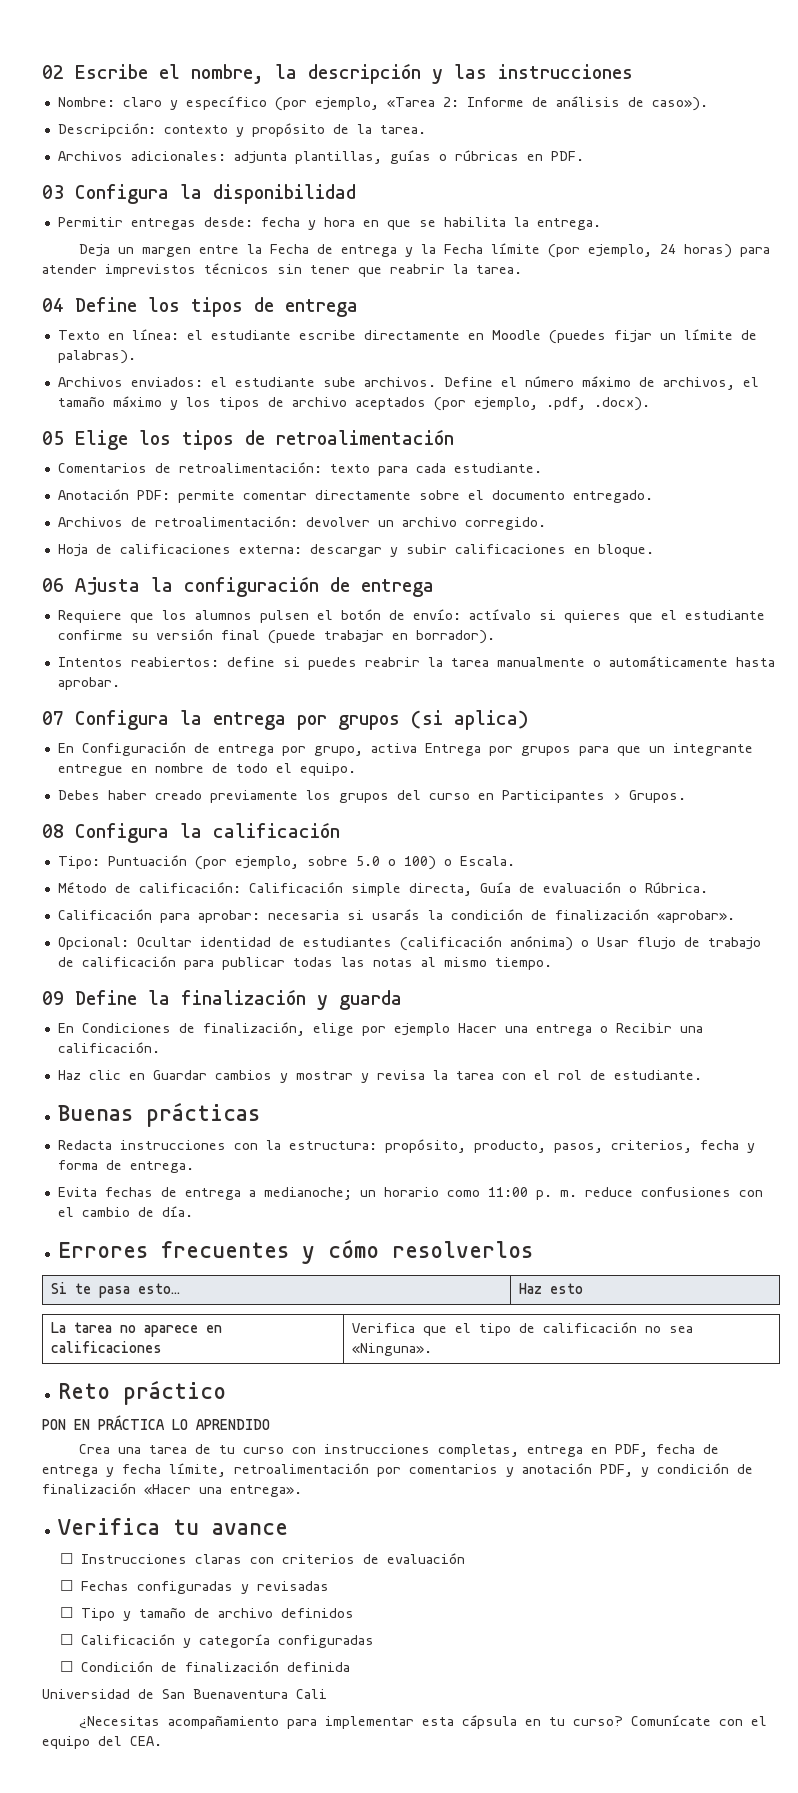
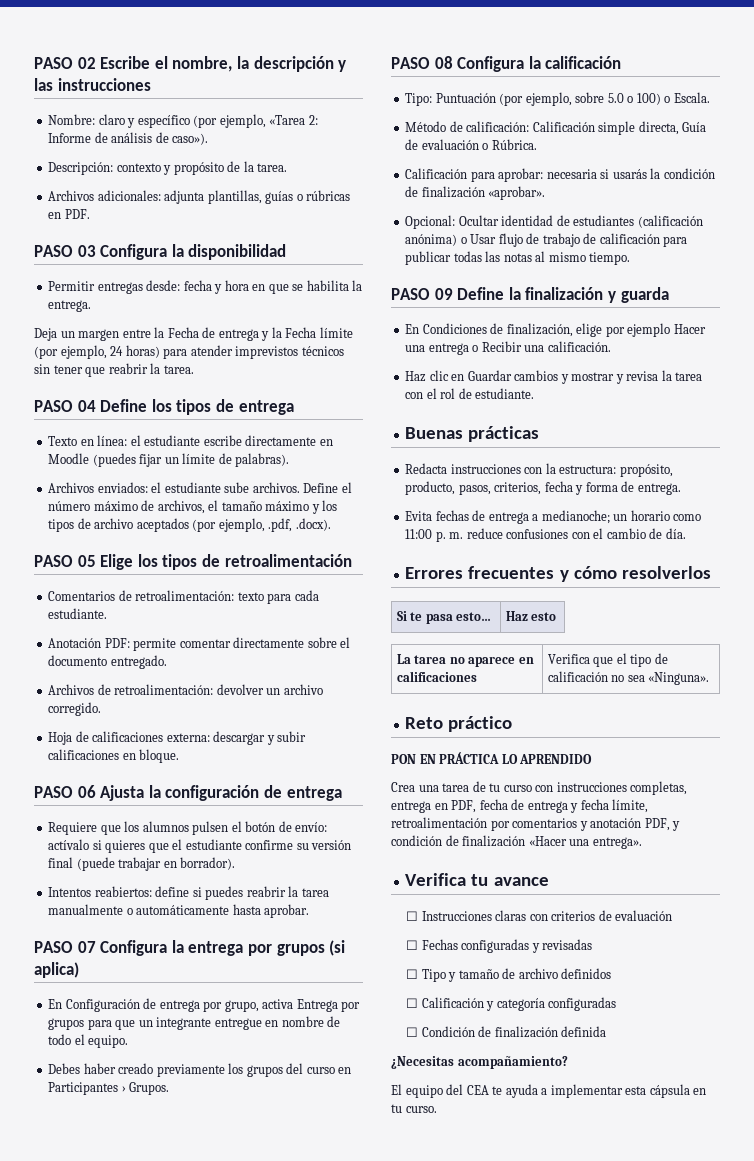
(42, 72) none -> [34,57,73,69] PASO
(584, 156) none -> [34,245,73,257] PASO
(522, 269) none -> [34,400,73,412] PASO
(650, 404) none -> [34,555,73,567] PASO
(654, 550) none -> [34,786,73,798] PASO
(120, 683) none -> [34,941,73,953] PASO
(686, 796) none -> [391,57,430,69] PASO
(552, 963) none -> [391,288,430,300] PASO
[42,1689,327,1699] [79,1715,318,1729] Universidad de San Buenaventura Cali // ¿Necesitas acompañamiento para -> [391,1056,568,1069] [391,1084,548,1098] ¿Necesitas acompañamiento? // El equipo del CEA te ayuda a
[573,1715,768,1726] [42,1736,162,1749] curso? Comunícate con el equipo del CEA. -> [405,1106,437,1113] curso.

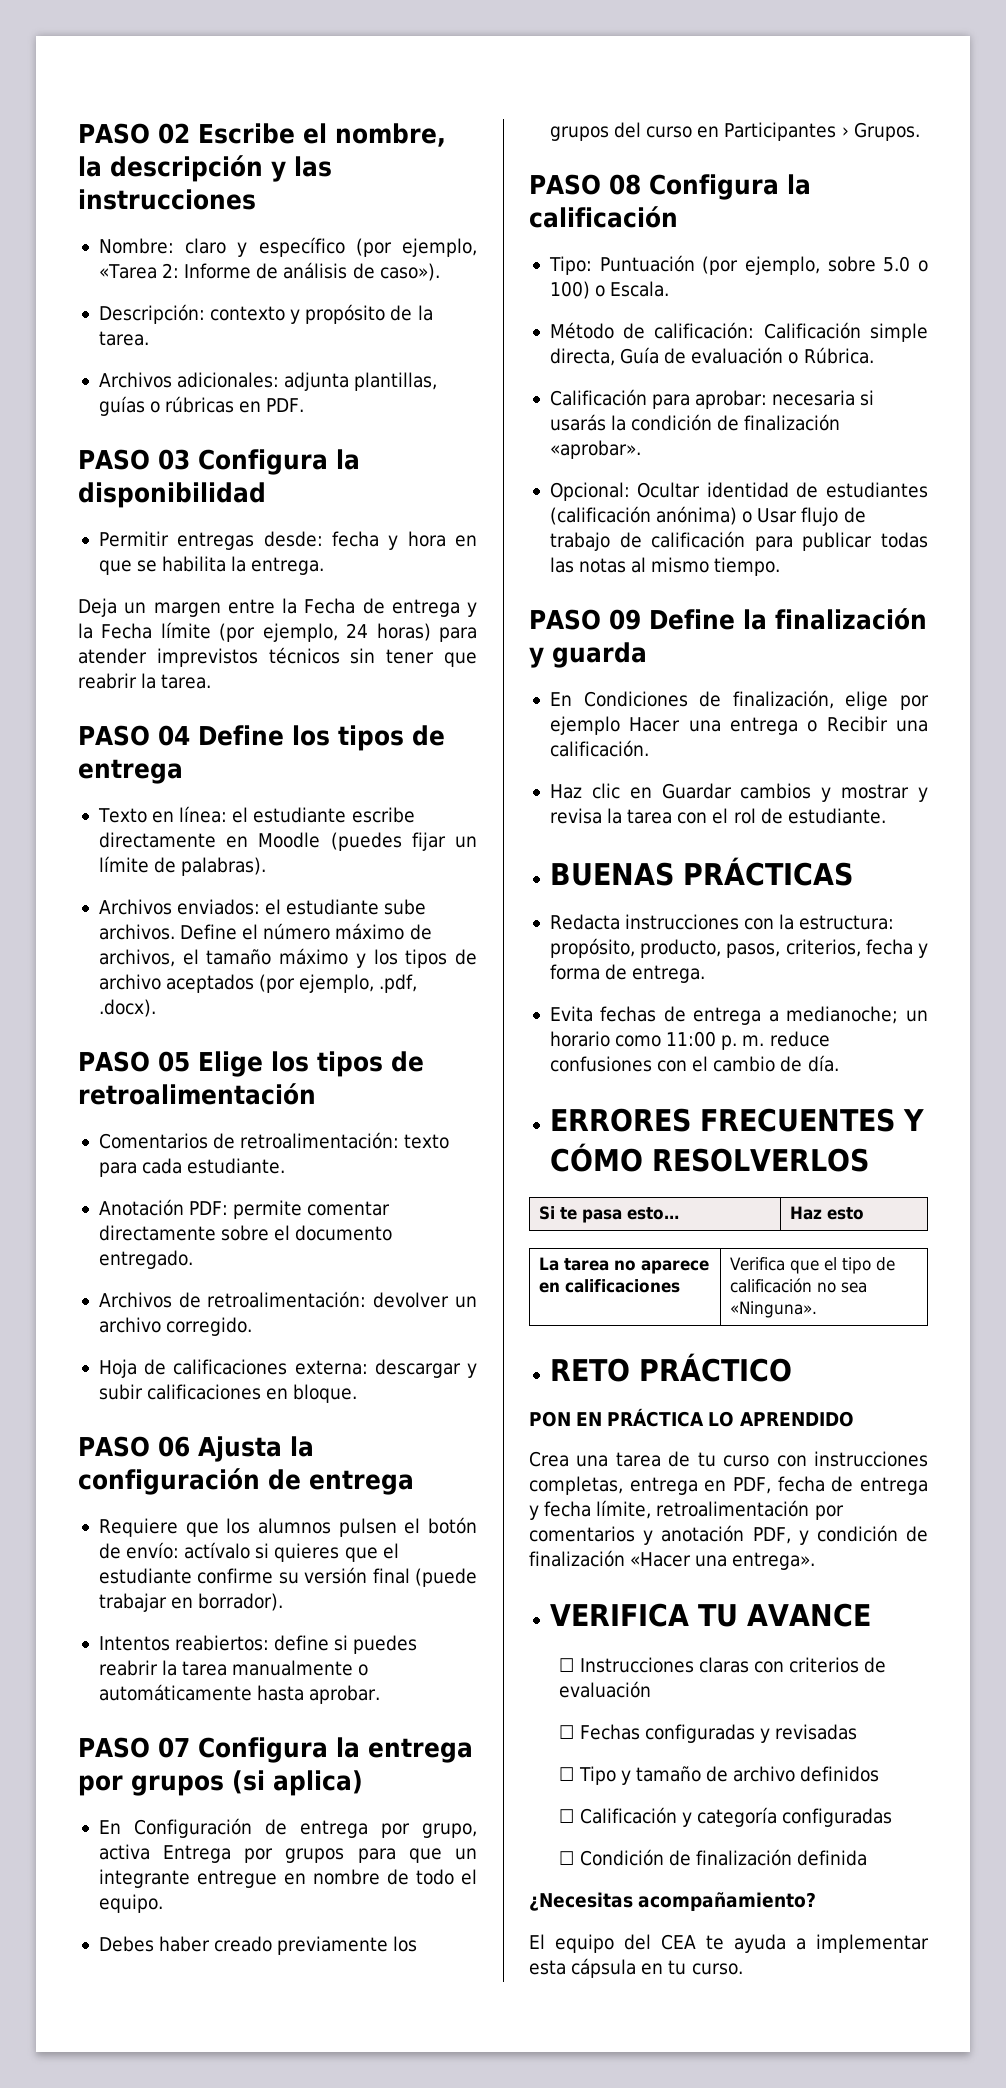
[405,426,540,442] Buenas prácticas -> [549,857,853,886] BUENAS PRÁCTICAS
[405,566,711,582] Errores frecuentes y cómo resolverlos -> [549,1108,924,1132] [549,1143,869,1172] ERRORES FRECUENTES Y CÓMO RESOLVERLOS
[405,716,513,732] Reto práctico -> [549,1353,792,1382] RETO PRÁCTICO
[405,873,549,886] Verifica tu avance -> [549,1603,871,1627] VERIFICA TU AVANCE

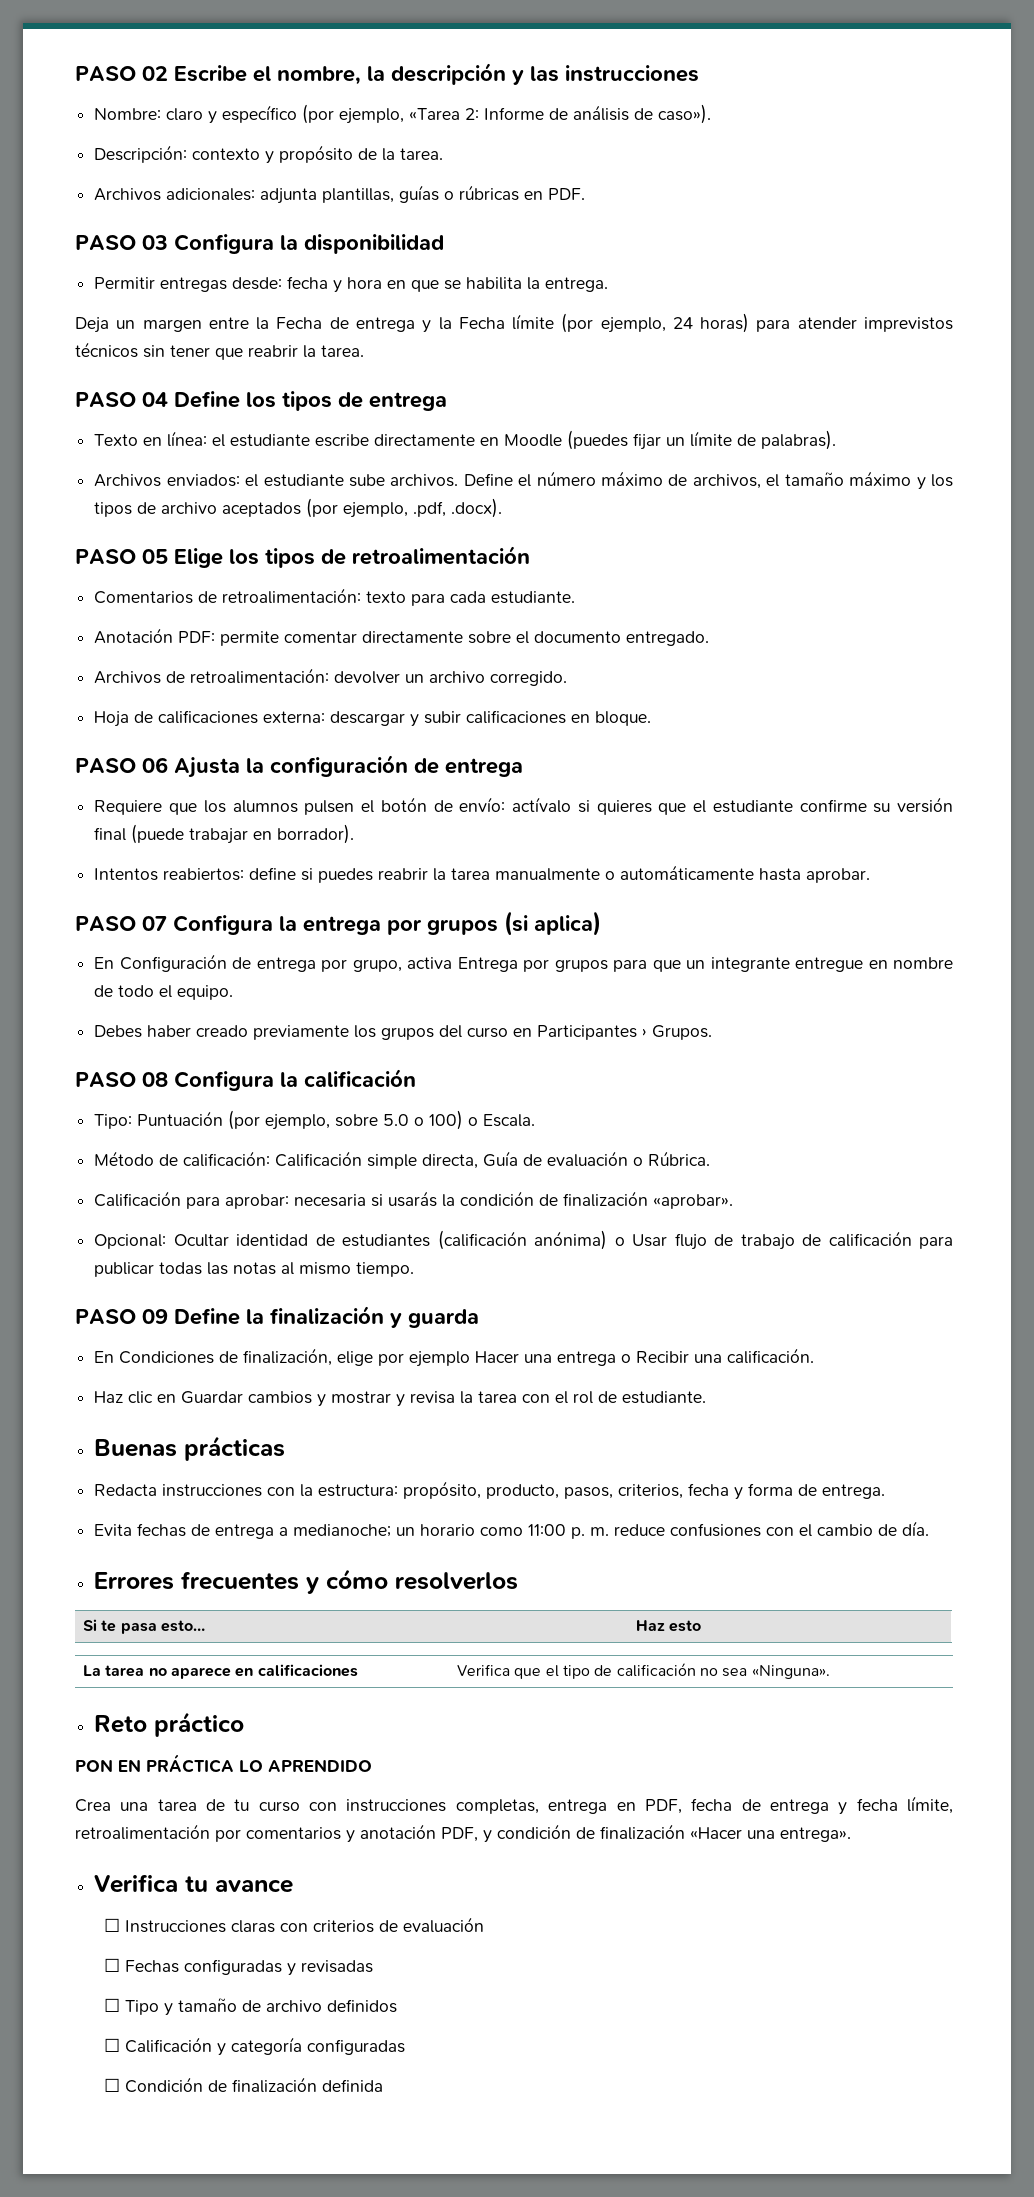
[549,857,853,886] BUENAS PRÁCTICAS -> [94,1436,286,1461] Buenas prácticas
[549,1108,924,1132] [549,1143,869,1172] ERRORES FRECUENTES Y CÓMO RESOLVERLOS -> [94,1569,519,1594] Errores frecuentes y cómo resolverlos
[549,1353,792,1382] RETO PRÁCTICO -> [94,1712,245,1737] Reto práctico
[549,1603,871,1627] VERIFICA TU AVANCE -> [94,1874,294,1893] Verifica tu avance
[529,1892,817,1911] [529,1934,929,1953] [529,1958,743,1978] // ¿Necesitas acompañamiento? // El equipo del CEA te ayuda a implementar esta cápsula en tu curso. -> (383, 2085) none

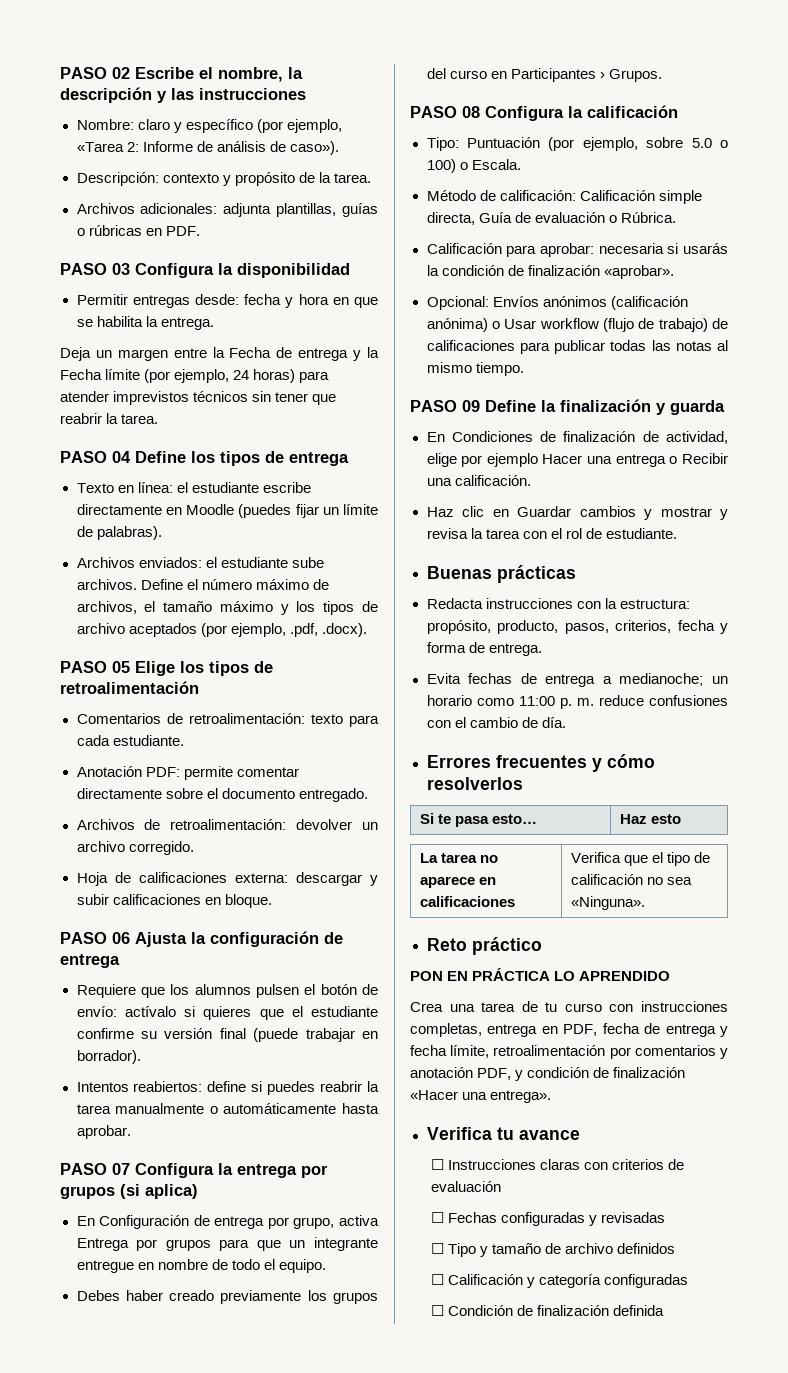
[173,1230,912,1250] Ocultar identidad de estudiantes (calificación anónima) o Usar flujo de trabajo de calificación -> [492,296,688,310] [426,318,728,332] [426,340,515,351] Envíos anónimos (calificación anónima) o Usar workflow (flujo de trabajo) de calificaciones
[243,1348,333,1366] finalización, -> [563,431,728,444] finalización de actividad,

